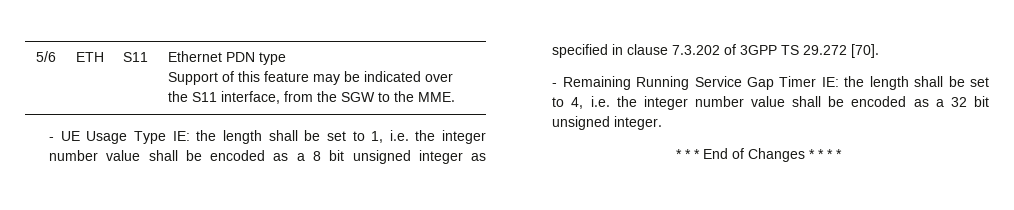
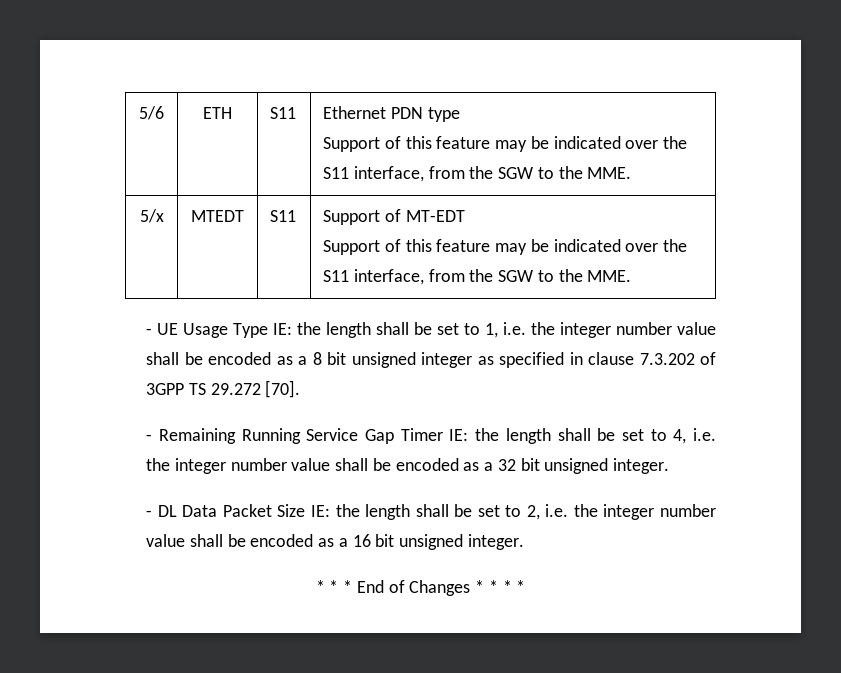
(455, 97) none -> [139,209,164,223] [191,210,244,222] [270,210,297,222] [323,209,465,225] [323,239,687,255] [323,269,632,285] // 5/x | MTEDT | S11 | Support of MT-EDT // Support of this feature may be indicated over the S11 interface, from the SGW to the MME.
(663, 123) none -> [146,504,716,520] [146,534,524,550] // - DL Data Packet Size IE: the length shall be set to 2, i.e. the integer number value shall be encoded as a 16 bit unsigned integer.

